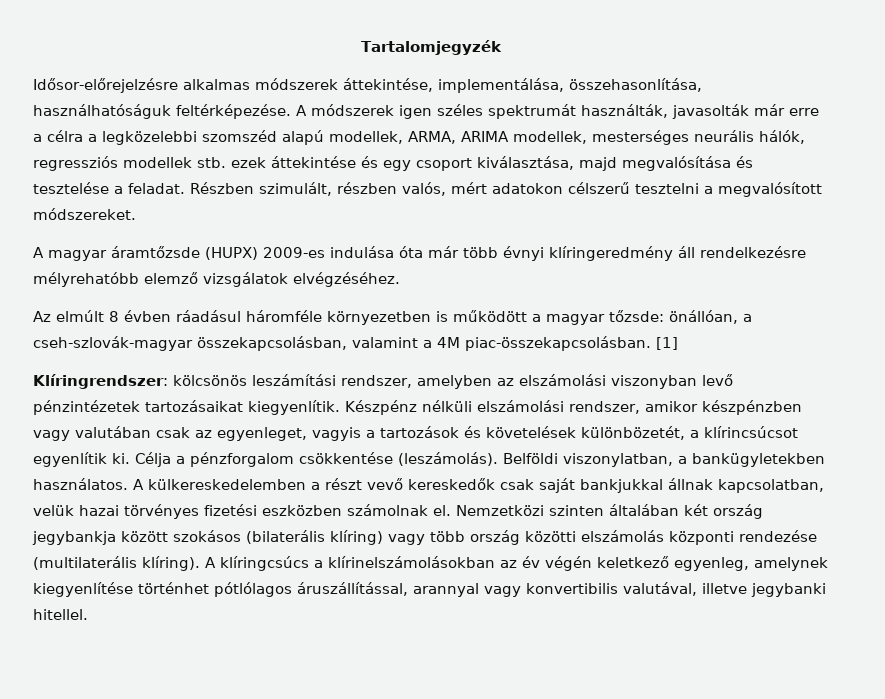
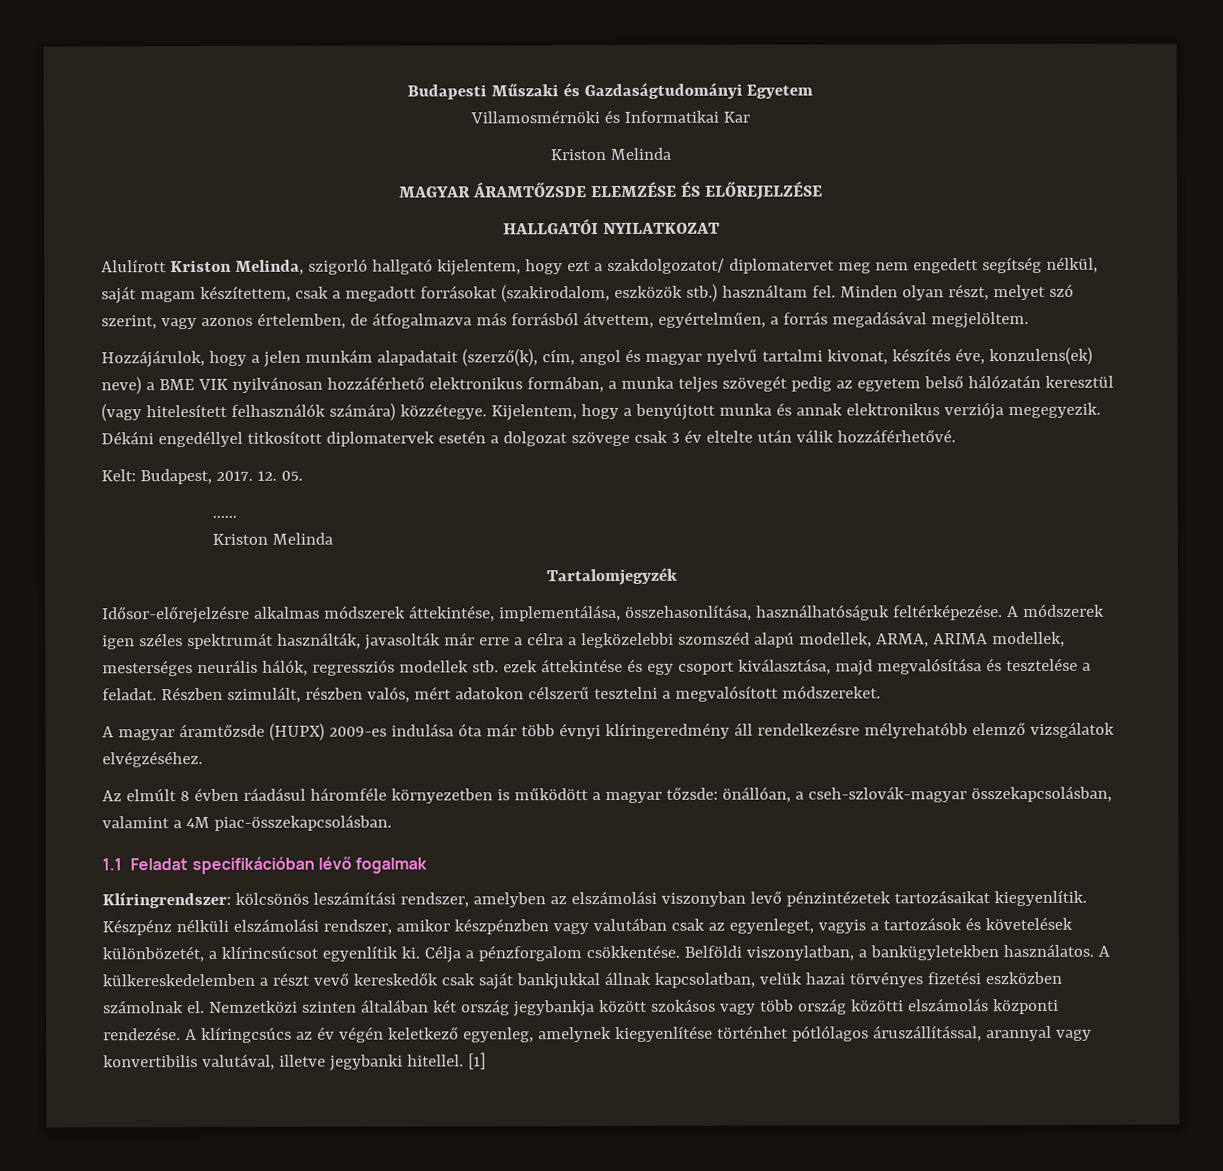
(361, 47) none -> [406,82,814,100] [469,109,750,124] [549,147,671,161] [399,181,823,200] [502,219,720,235] [101,256,1098,276] [101,283,1074,304] [101,311,1029,330] [101,346,1093,368] [101,374,1114,395] [101,402,1101,422] [101,429,956,448] [101,468,303,485] [212,515,238,518] [212,532,334,545] Budapesti Műszaki és Gazdaságtudományi Egyetem // Villamosmérnöki és Informatikai Kar // Kriston Melinda // MAGYAR ÁRAMTŐZSDE ELEMZÉSE ÉS ELŐREJELZÉSE // HALLGATÓI NYILATKOZAT // Alulírott Kriston Melinda, szigorló hallgató kijelentem, hogy ezt a szakdolgozatot/ diplomatervet meg nem engedett segítség nélkül, saját magam készítettem, csak a megadott forrásokat (szakirodalom, eszközök stb.) használtam fel. Minden olyan részt, melyet szó szerint, vagy azonos értelemben, de átfogalmazva más forrásból átvettem, egyértelműen, a forrás megadásával megjelöltem. // Hozzájárulok, hogy a jelen munkám alapadatait (szerző(k), cím, angol és magyar nyelvű tartalmi kivonat, készítés éve, konzulens(ek) neve) a BME VIK nyilvánosan hozzáférhető elektronikus formában, a munka teljes szövegét pedig az egyetem belső hálózatán keresztül (vagy hitelesített felhasználók számára) közzétegye. Kijelentem, hogy a benyújtott munka és annak elektronikus verziója megegyezik. Dékáni engedéllyel titkosított diplomatervek esetén a dolgozat szövege csak 3 év eltelte után válik hozzáférhetővé. // Kelt: Budapest, 2017. 12. 05. // ...… // Kriston Melinda //
[656,337,678,350] [1] -> [102,856,428,875] // 1.1 Feladat specifikációban lévő fogalmak
[299,452,498,466] csökkentése (leszámolás). -> [585,944,680,959] csökkentése.
[246,530,383,545] (bilaterális klíring) -> (716, 1005) none
[739,530,817,542] [33,556,495,571] rendezése (multilaterális klíring). A klíringcsúcs a klírinelszámolásokban -> [103,1026,292,1044] rendezése. A klíringcsúcs
(88, 614) none -> [467,1052,486,1070] [1]

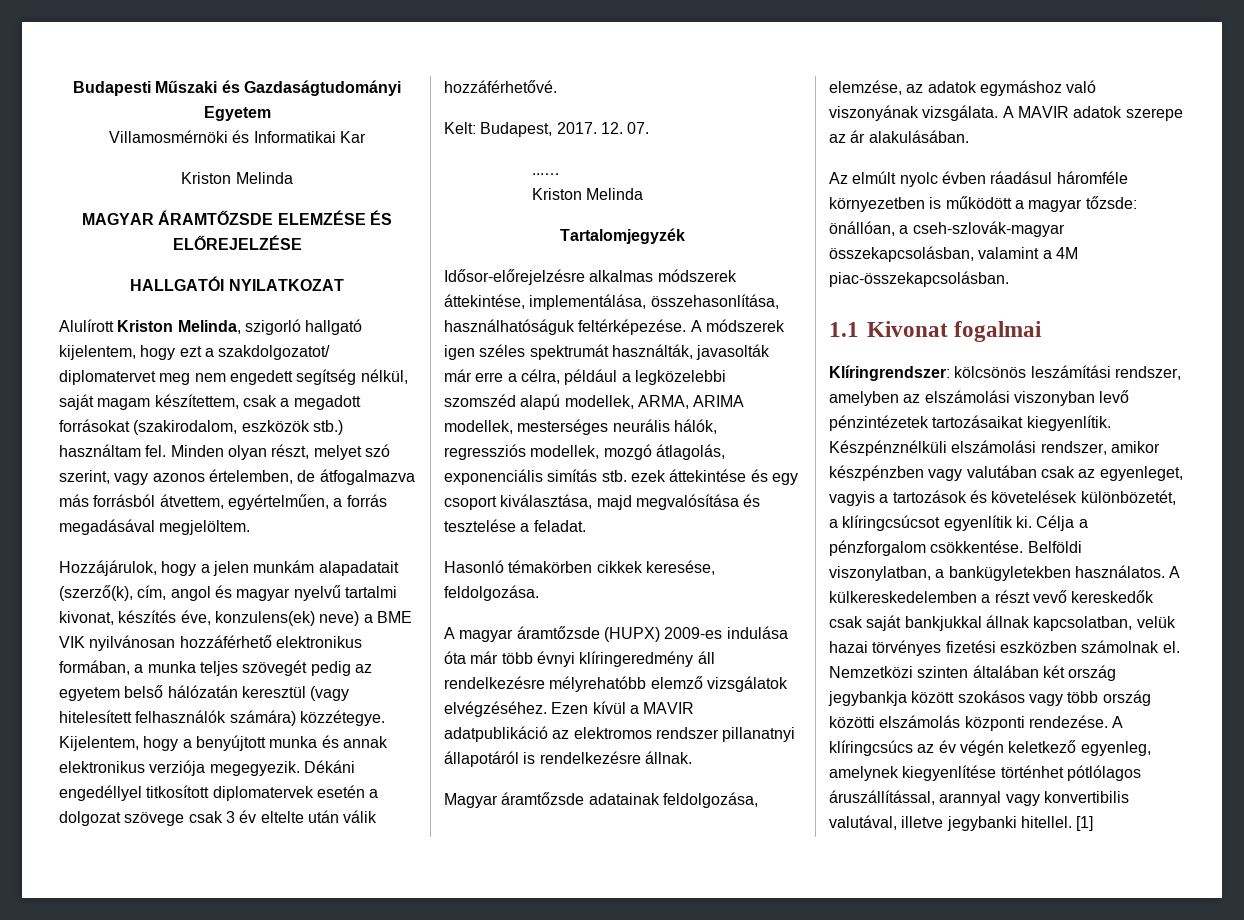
[280,470,303,481] 05. -> [627,122,650,134] 07.
[526,632,564,646] célra -> [520,369,618,385] célra, például
[398,660,469,673] modellek -> [530,444,725,460] [444,469,598,485] modellek, mozgó átlagolás, exponenciális simítás
[160,685,881,703] Részben szimulált, részben valós, mért adatokon célszerű tesztelni a megvalósított módszereket. -> [444,560,715,575] [444,585,539,601] // Hasonló témakörben cikkek keresése, feldolgozása.
(203, 759) none -> [551,701,695,714] [444,726,796,742] [444,751,692,767] [444,792,758,808] [829,80,1097,96] [829,105,1183,121] [829,130,969,143] Ezen kívül a MAVIR adatpublikáció az elektromos rendszer pillanatnyi állapotáról is rendelkezésre állnak. // Magyar áramtőzsde adatainak feldolgozása, elemzése, az adatok egymáshoz való viszonyának vizsgálata. A MAVIR adatok szerepe az ár alakulásában.
[179,791,190,802] 8 -> [899,172,938,187] nyolc
[130,856,428,875] Feladat specifikációban lévő fogalmak -> [867,321,1043,342] Kivonat fogalmai
[102,918,229,936] Készpénz nélküli -> [829,440,947,456] Készpénznélküli
[220,945,319,959] klírincsúcsot -> [842,515,941,531] klíringcsúcsot

